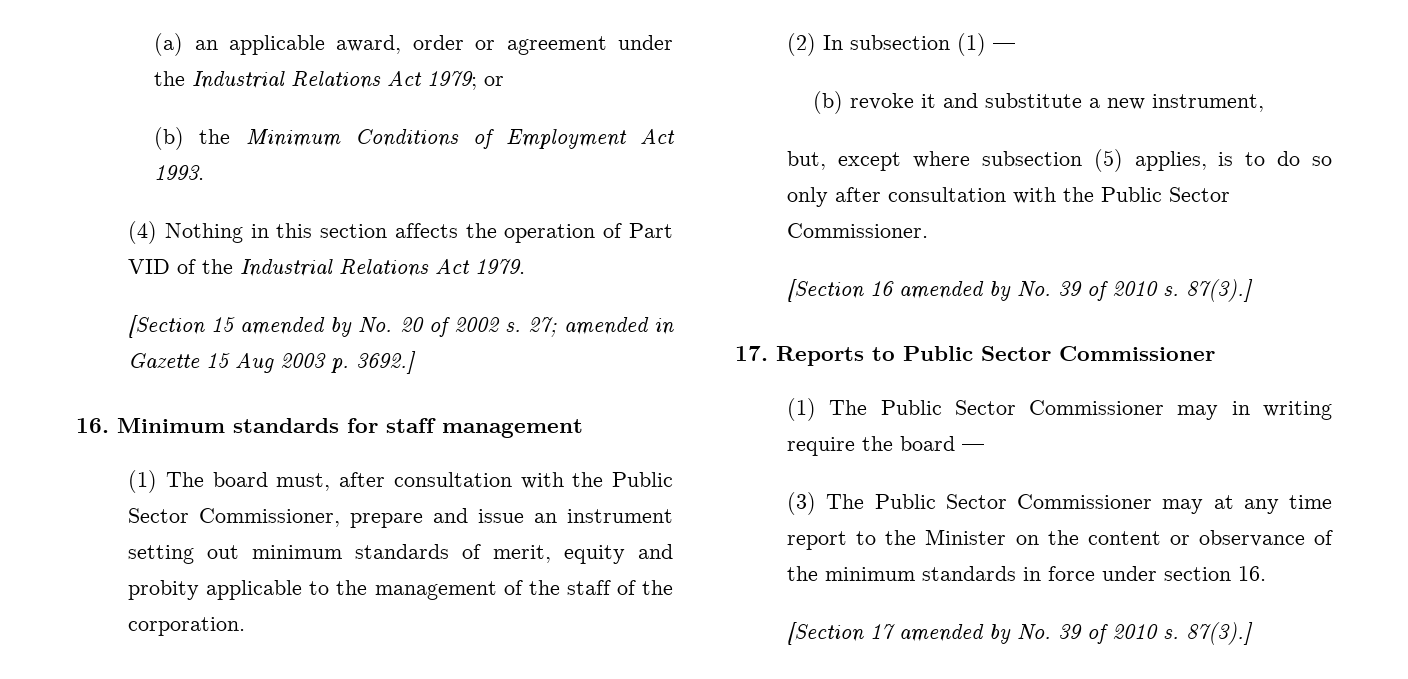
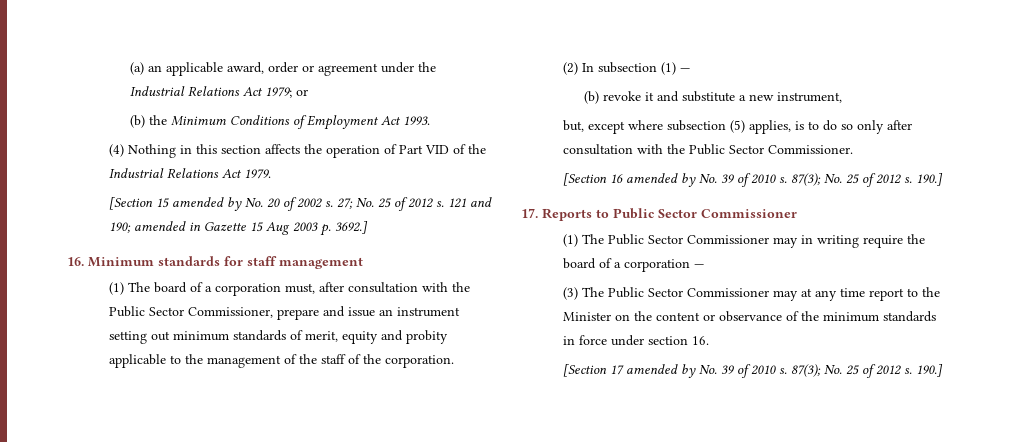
(557, 327) none -> [355,197,492,211] [108,222,131,233] No. 25 of 2012 s. 121 and 190;
(268, 479) none -> [189,282,281,296] of a corporation
[1186,279,1254,302] 87(3).] -> [790,173,943,187] 87(3); No. 25 of 2012 s. 190.]
(956, 443) none -> [598,258,690,272] of a corporation
[1186,622,1254,645] 87(3).] -> [790,364,943,378] 87(3); No. 25 of 2012 s. 190.]

